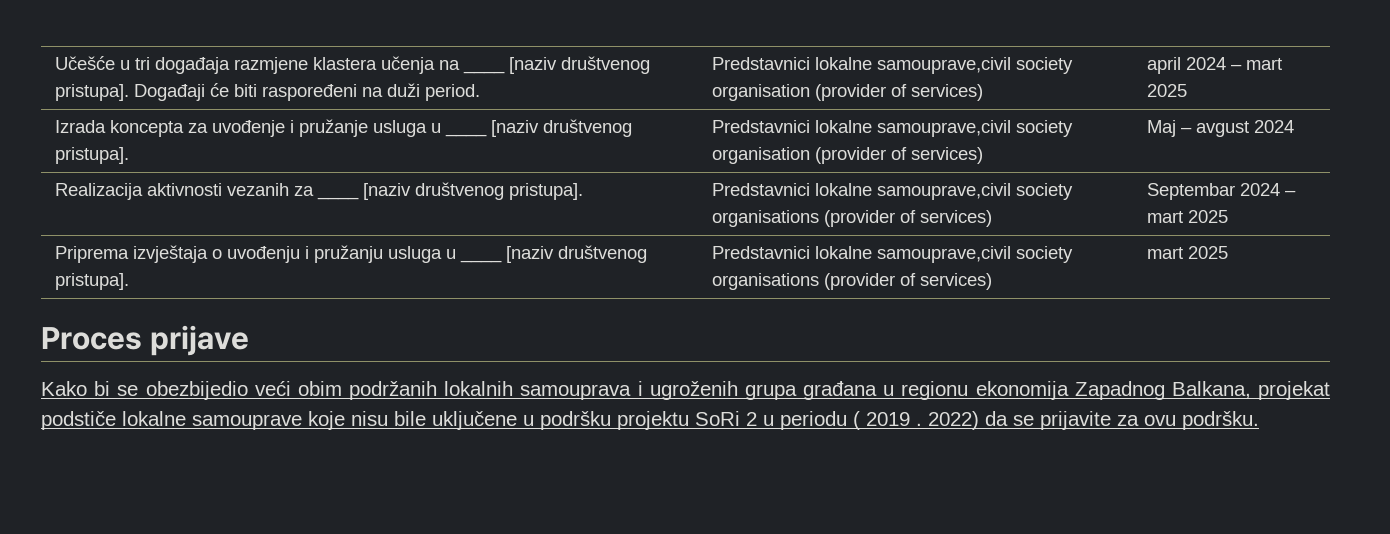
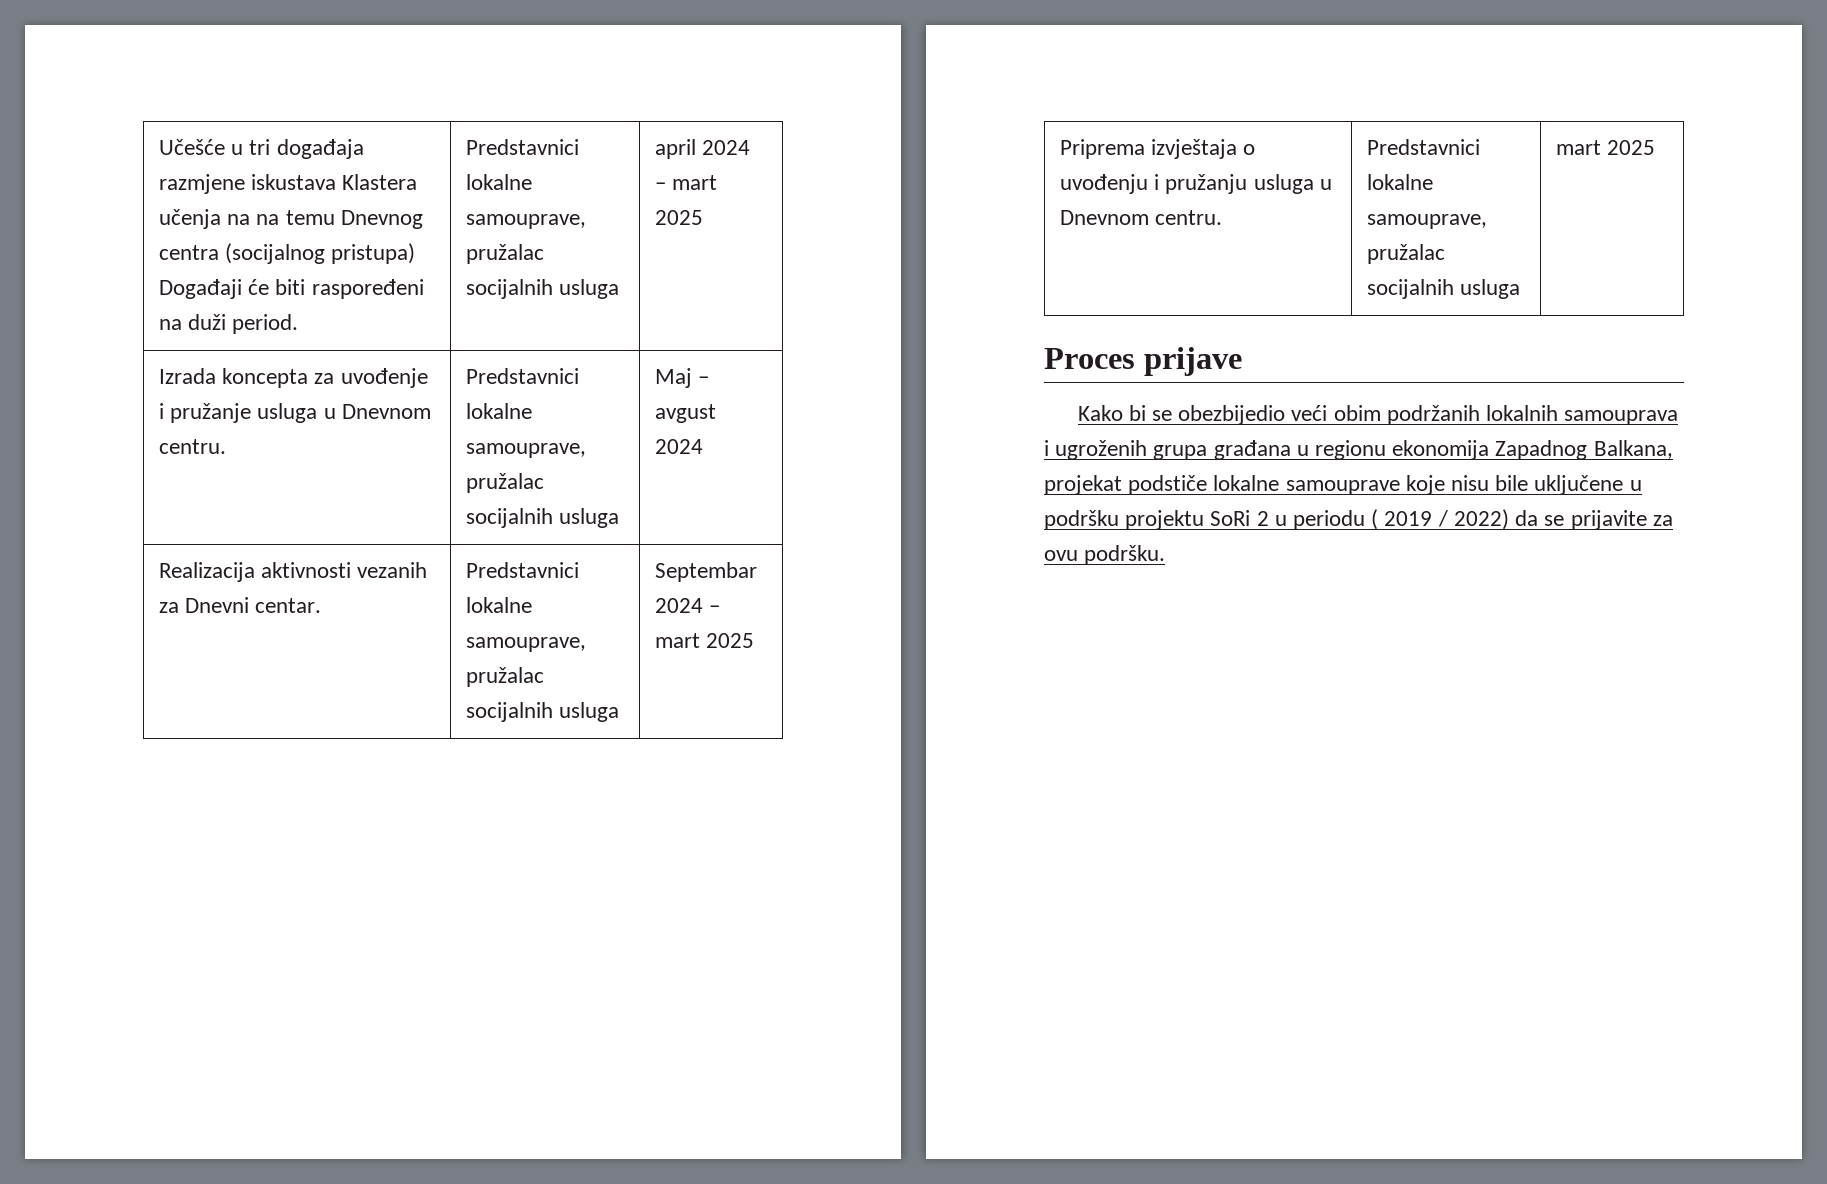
[312,56,460,74] [462,56,650,74] [54,84,129,101] klastera učenja na ____ [naziv društvenog pristupa]. -> [251,174,418,190] [158,209,423,229] [158,243,416,264] iskustava Klastera učenja na na temu Dnevnog centra (socijalnog pristupa)
[876,57,1073,74] [711,84,983,101] samouprave,civil society organisation (provider of services) -> [465,214,586,229] [465,244,544,264] [465,279,620,299] samouprave, pružalac socijalnih usluga
[444,119,632,137] [54,147,129,164] [711,120,1073,137] [711,147,983,164] ____ [naziv društvenog pristupa]. | Predstavnici lokalne samouprave,civil society organisation (provider of services) -> [341,404,431,419] [158,439,226,454] [465,368,579,384] [465,403,532,419] [465,443,586,458] [465,473,544,493] [465,508,620,528] Dnevnom centru. | Predstavnici lokalne samouprave, pružalac socijalnih usluga
[316,182,583,200] [711,183,1073,200] [711,210,992,227] ____ [naziv društvenog pristupa]. | Predstavnici lokalne samouprave,civil society organisations (provider of services) -> [185,597,322,613] [465,562,579,578] [465,597,532,613] [465,637,586,652] [465,667,544,687] [465,702,620,722] Dnevni centar. | Predstavnici lokalne samouprave, pružalac socijalnih usluga
[459,245,647,263] [54,273,129,290] [711,246,1073,263] [711,273,992,290] ____ [naziv društvenog pristupa]. | Predstavnici lokalne samouprave,civil society organisations (provider of services) -> [1059,210,1223,225] [1366,139,1480,155] [1366,174,1433,190] [1366,214,1487,229] [1366,244,1445,264] [1366,279,1521,299] Dnevnom centru. | Predstavnici lokalne samouprave, pružalac socijalnih usluga
[916,423,922,426] . -> [1437,510,1448,527] /

